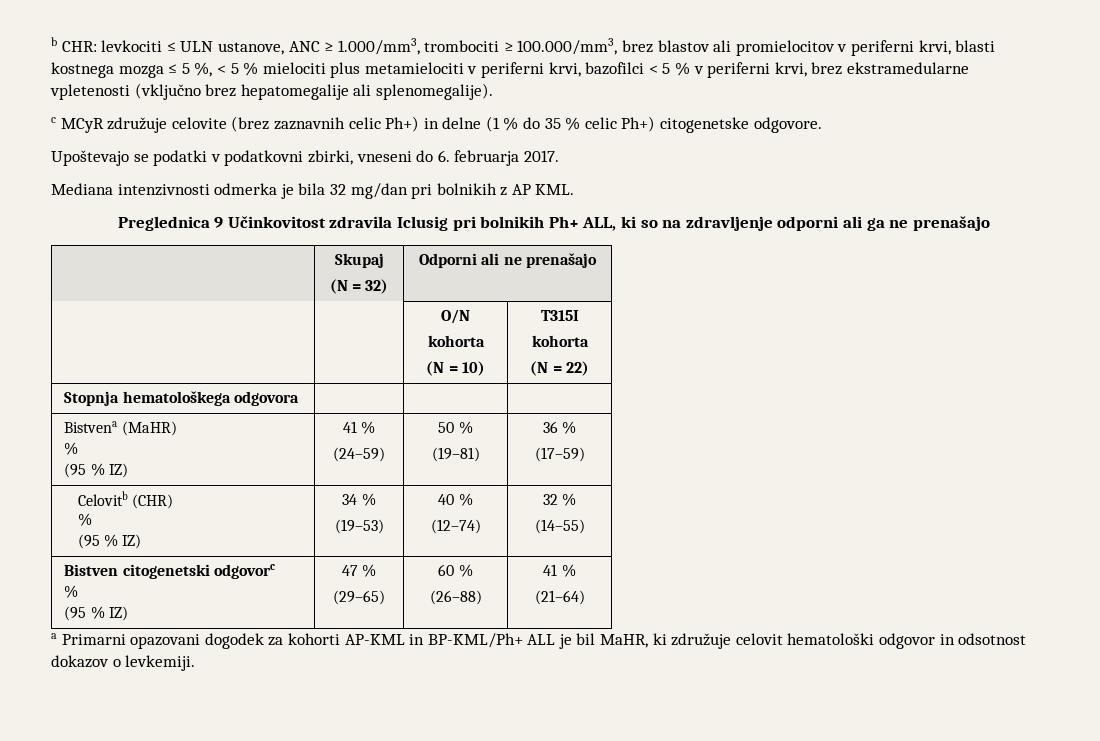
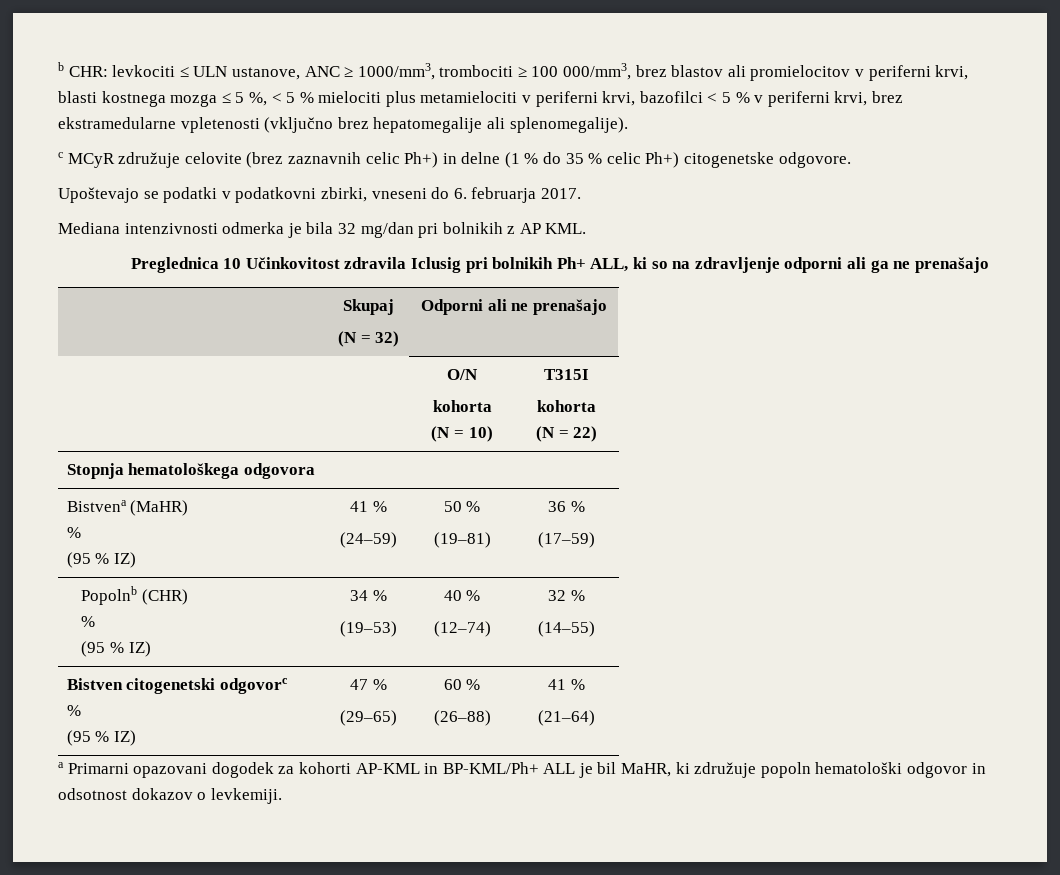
[337,38,420,55] 1.000/mm3, -> [357,63,435,80] 1000/mm3,
[517,38,618,55] 100.000/mm3, -> [531,63,632,80] 100 000/mm3,
[214,217,224,228] 9 -> [223,258,242,269] 10
[77,491,128,506] Celovitb -> [81,586,138,605] Popolnb
[735,633,783,645] celovit -> [760,762,811,778] popoln

